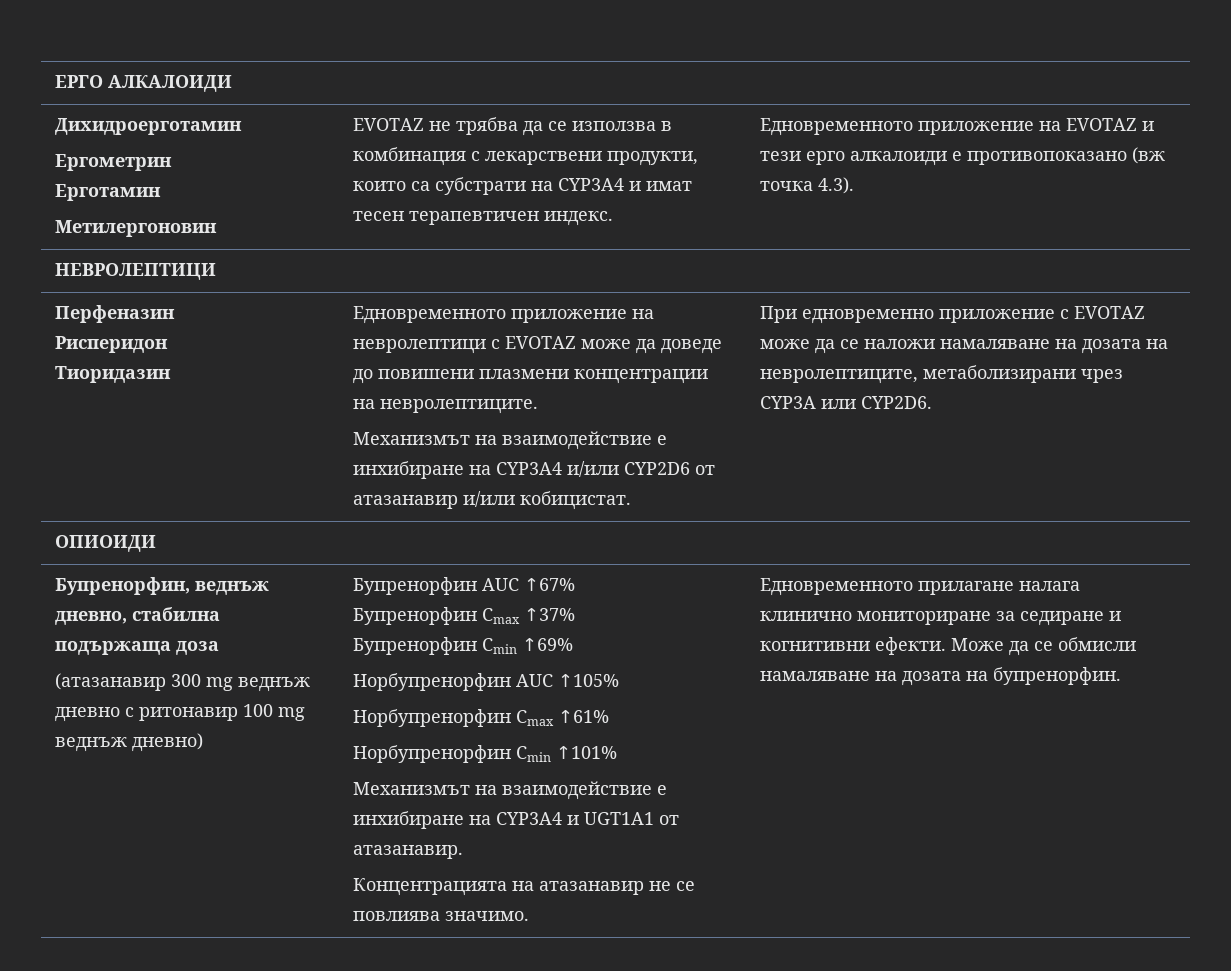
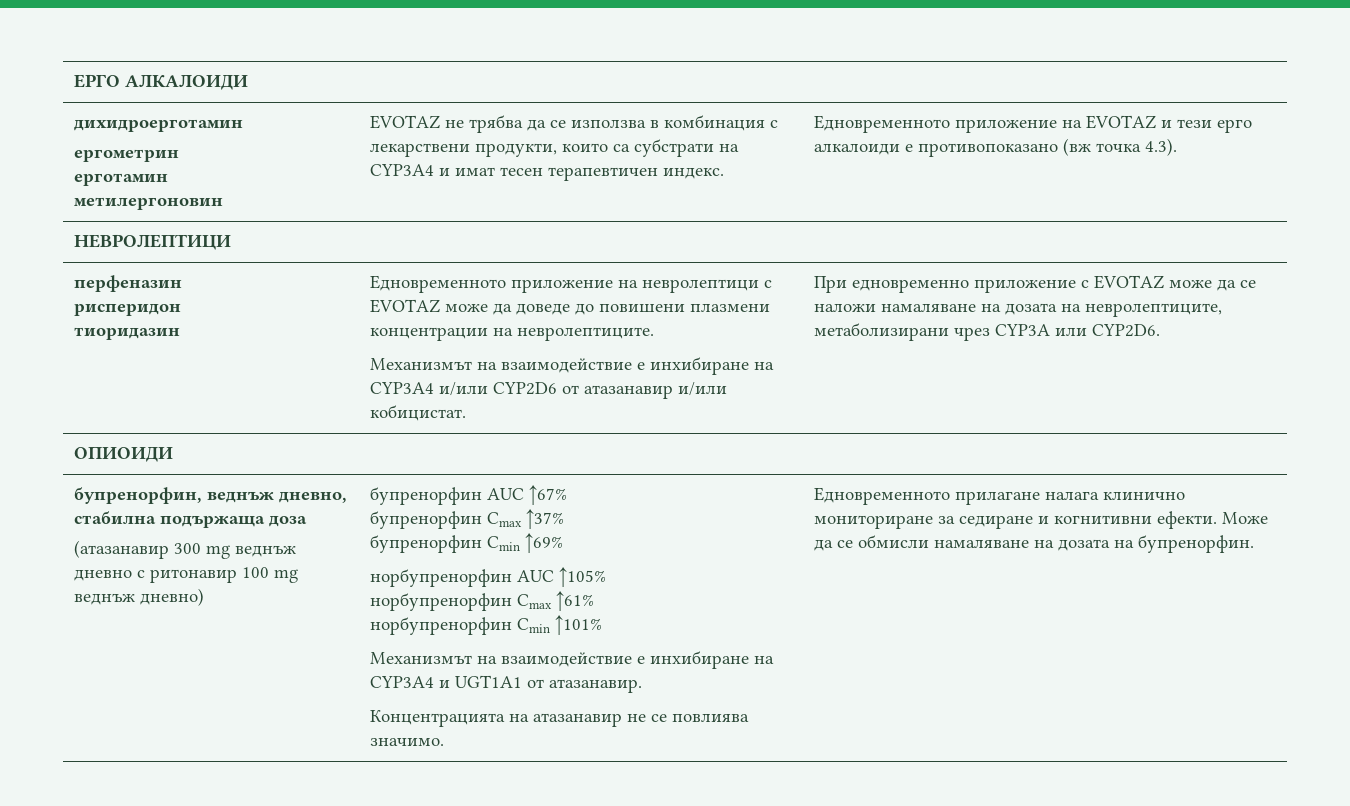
[54,118,242,135] [54,154,172,171] [54,184,161,201] [54,220,217,237] Дихидроерготамин // Ергометрин // Ерготамин // Метилергоновин -> [73,119,243,132] [73,149,179,162] [73,173,168,186] [73,197,223,210] дихидроерготамин // ергометрин // ерготамин // метилергоновин
[54,305,175,323] [54,336,168,353] [54,366,171,383] Перфеназин // Рисперидон // Тиоридазин -> [73,275,182,292] [73,303,181,316] [73,327,180,340] перфеназин // рисперидон // тиоридазин
[54,577,190,595] Бупренорфин, -> [73,487,202,504] бупренорфин,
[352,577,477,595] Бупренорфин -> [369,487,482,505] бупренорфин
[352,607,477,625] Бупренорфин -> [369,511,482,529] бупренорфин
[352,637,477,655] Бупренорфин -> [369,535,482,553] бупренорфин
[352,673,511,691] Норбупренорфин -> [369,569,512,587] норбупренорфин
[352,709,511,727] Норбупренорфин -> [369,593,512,611] норбупренорфин
[352,745,511,763] Норбупренорфин -> [369,617,512,635] норбупренорфин

